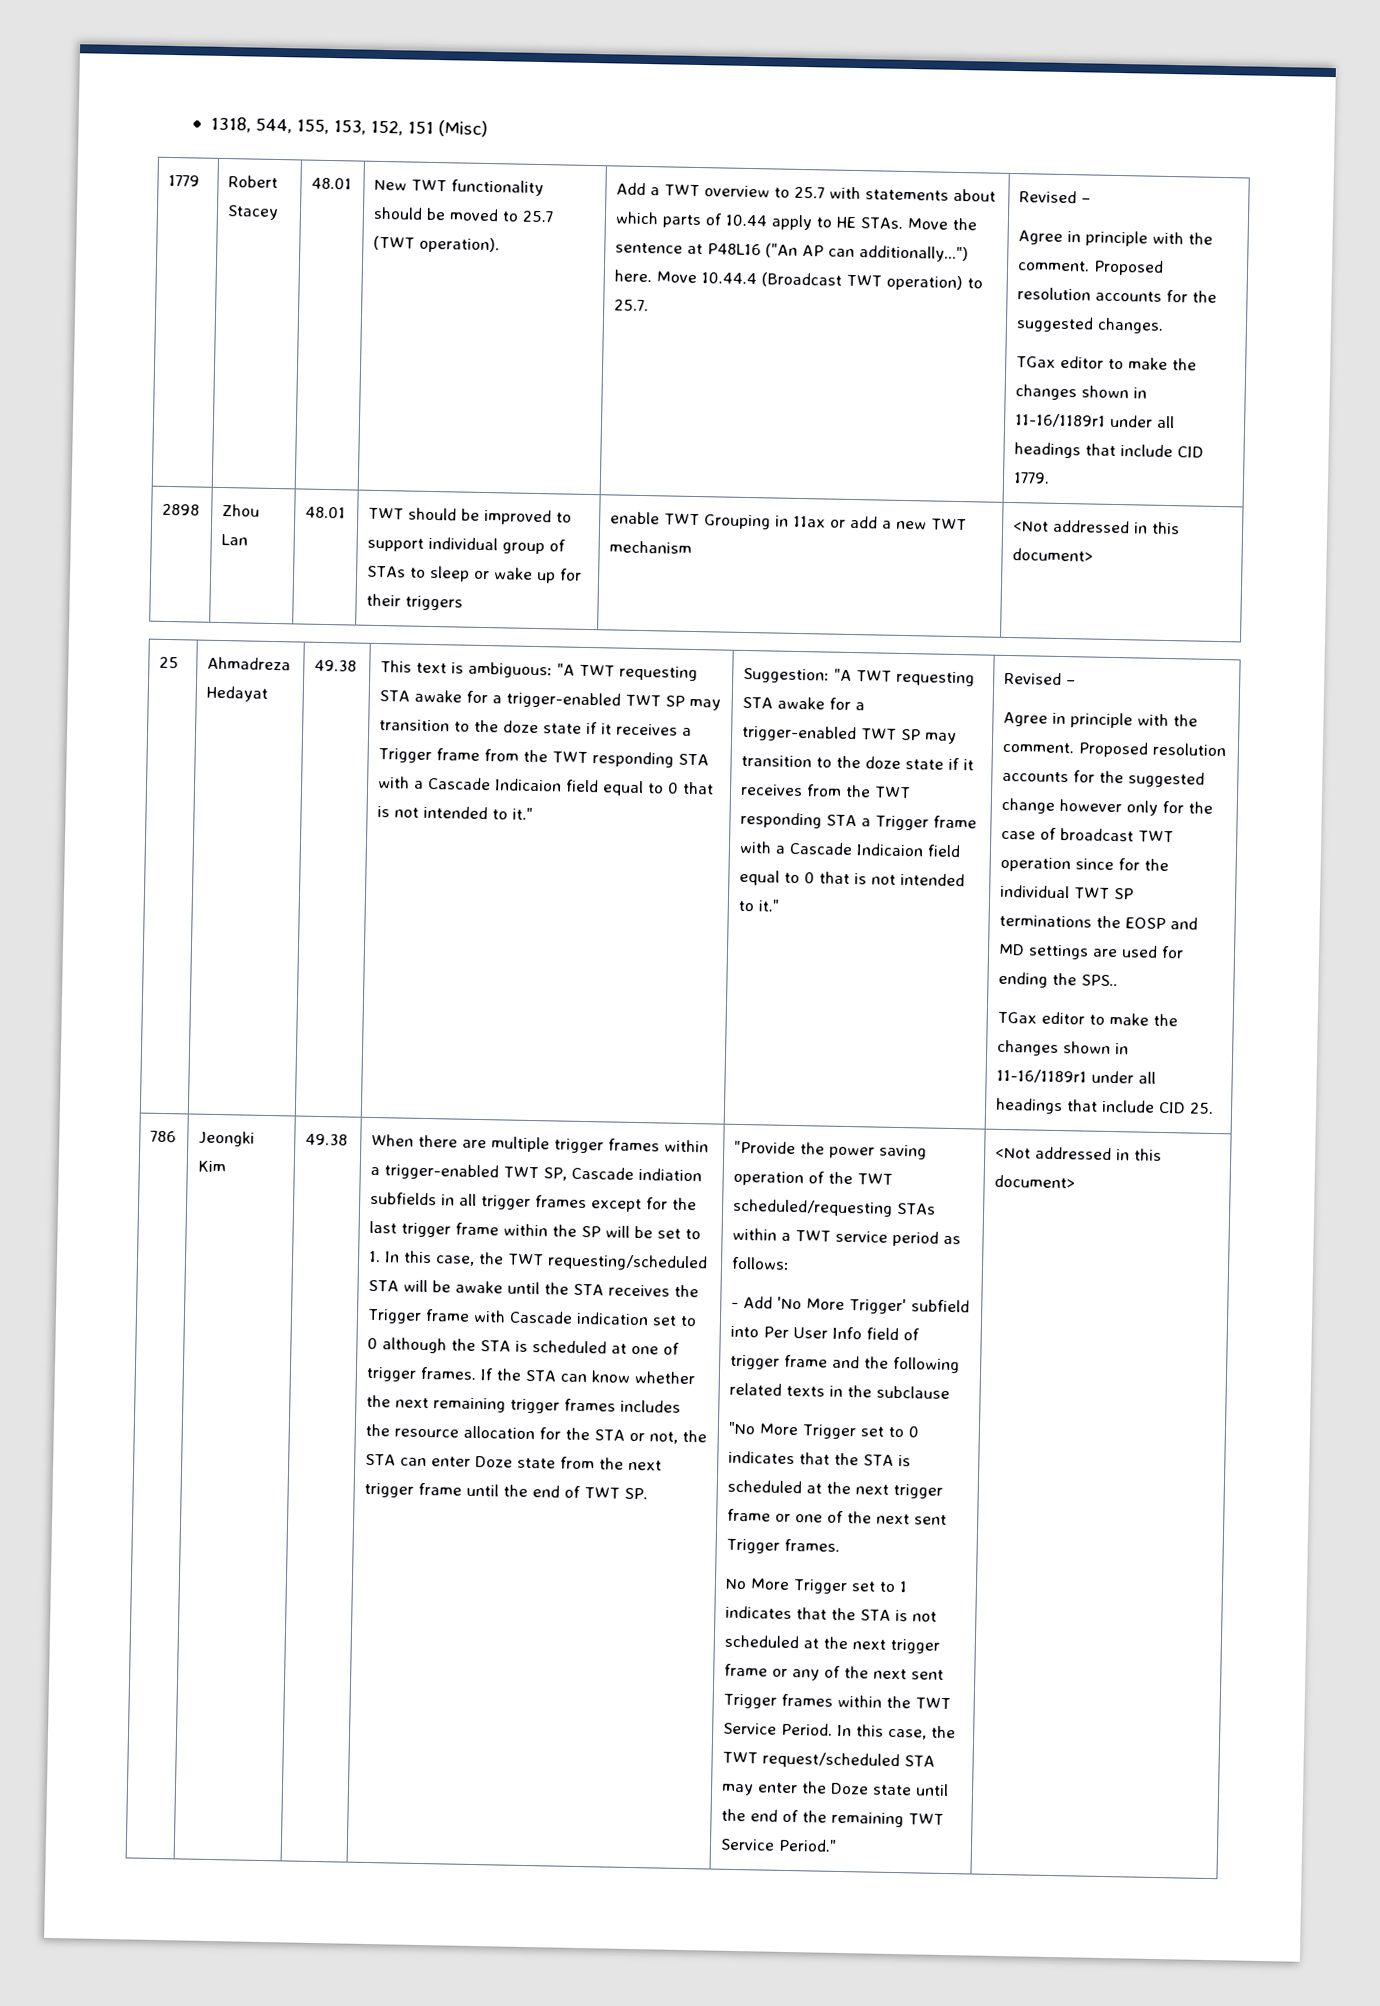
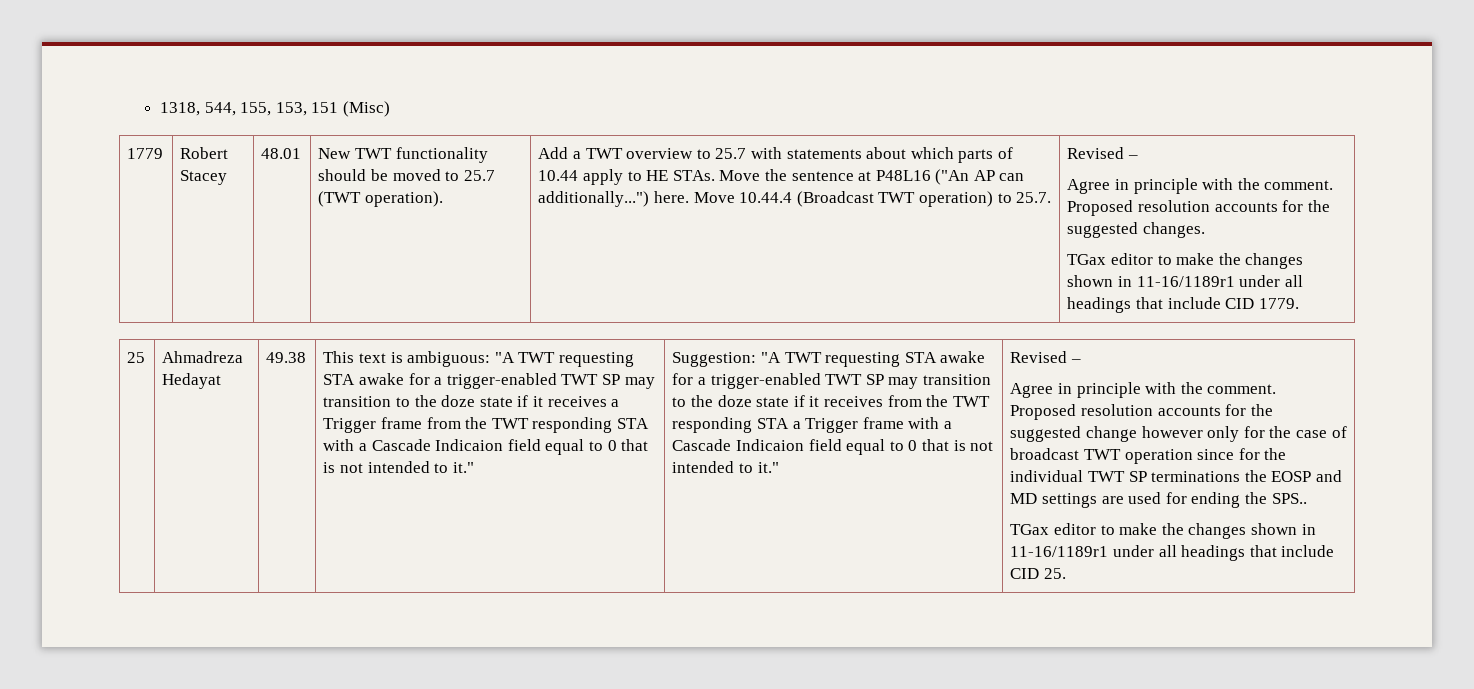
[370,119,404,136] 152, -> (307, 109) none
[162,503,201,516] [222,504,261,517] [221,534,249,546] [305,506,347,519] [368,507,573,526] [367,536,567,555] [367,565,583,584] [366,593,464,611] [610,511,968,531] [609,540,693,554] [1013,519,1181,535] [1012,548,1094,562] // 2898 | Zhou Lan | 48.01 | TWT should be improved to support individual group of STAs to sleep or wake up for their triggers | enable TWT Grouping in 11ax or add a new TWT mechanism | <Not addressed in this document> -> (1299, 303) none
[150,1130,177,1143] [198,1130,256,1147] [197,1160,227,1173] [305,1133,349,1146] [371,1133,710,1154] [370,1163,703,1182] [370,1191,698,1213] [369,1220,702,1240] [369,1250,709,1272] [368,1279,700,1298] [367,1308,698,1327] [367,1337,681,1355] [366,1366,696,1385] [366,1394,682,1414] [365,1423,708,1444] [365,1453,663,1471] [364,1482,649,1500] [734,1140,928,1160] [733,1170,894,1187] [732,1198,937,1217] [732,1227,962,1247] [731,1256,791,1270] [731,1296,971,1315] [730,1325,921,1341] [730,1354,961,1374] [729,1382,951,1400] [728,1421,920,1440] [728,1450,912,1467] [727,1479,944,1499] [727,1508,948,1525] [726,1538,841,1554] [725,1578,909,1595] [725,1605,938,1622] [724,1634,941,1654] [724,1663,945,1681] [723,1693,952,1710] [723,1722,957,1740] [722,1751,936,1770] [721,1781,950,1797] [721,1808,945,1828] [720,1838,838,1852] [995,1146,1163,1162] [994,1174,1076,1189] // 786 | Jeongki Kim | 49.38 | When there are multiple trigger frames within a trigger-enabled TWT SP, Cascade indiation subfields in all trigger frames except for the last trigger frame within the SP will be set to 1. In this case, the TWT requesting/scheduled STA will be awake until the STA receives the Trigger frame with Cascade indication set to 0 although the STA is scheduled at one of trigger frames. If the STA can know whether the next remaining trigger frames includes the resource allocation for the STA or not, the STA can enter Doze state from the next trigger frame until the end of TWT SP. | "Provide the power saving operation of the TWT scheduled/requesting STAs within a TWT service period as follows: // - Add 'No More Trigger' subfield into Per User Info field of trigger frame and the following related texts in the subclause // "No More Trigger set to 0 indicates that the STA is scheduled at the next trigger frame or one of the next sent Trigger frames. // No More Trigger set to 1 indicates that the STA is not scheduled at the next trigger frame or any of the next sent Trigger frames within the TWT Service Period. In this case, the TWT request/scheduled STA may enter the Doze state until the end of the remaining TWT Service Period." | <Not addressed in this document> -> (1066, 573) none

